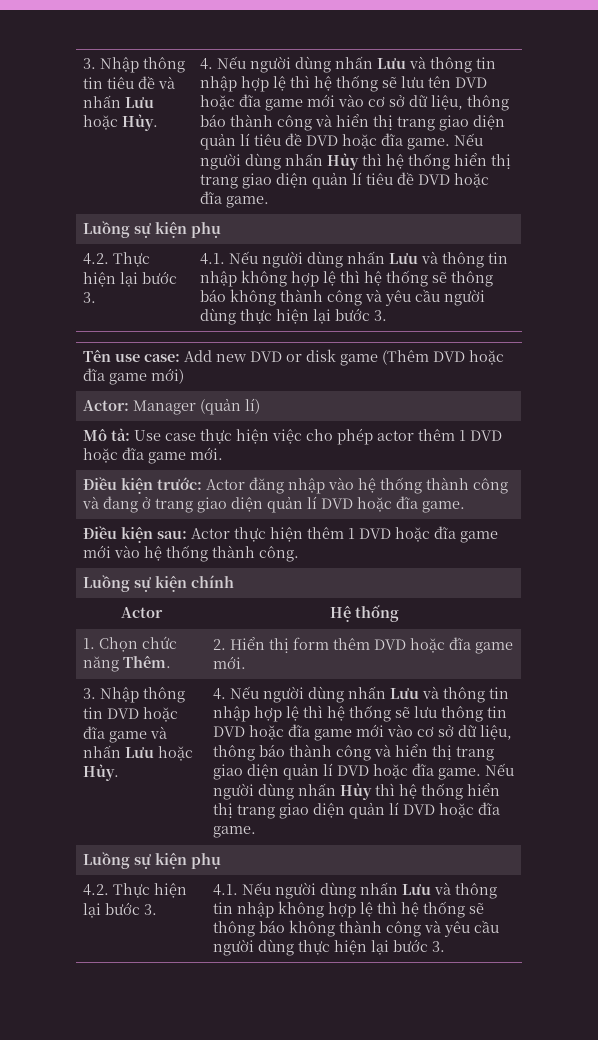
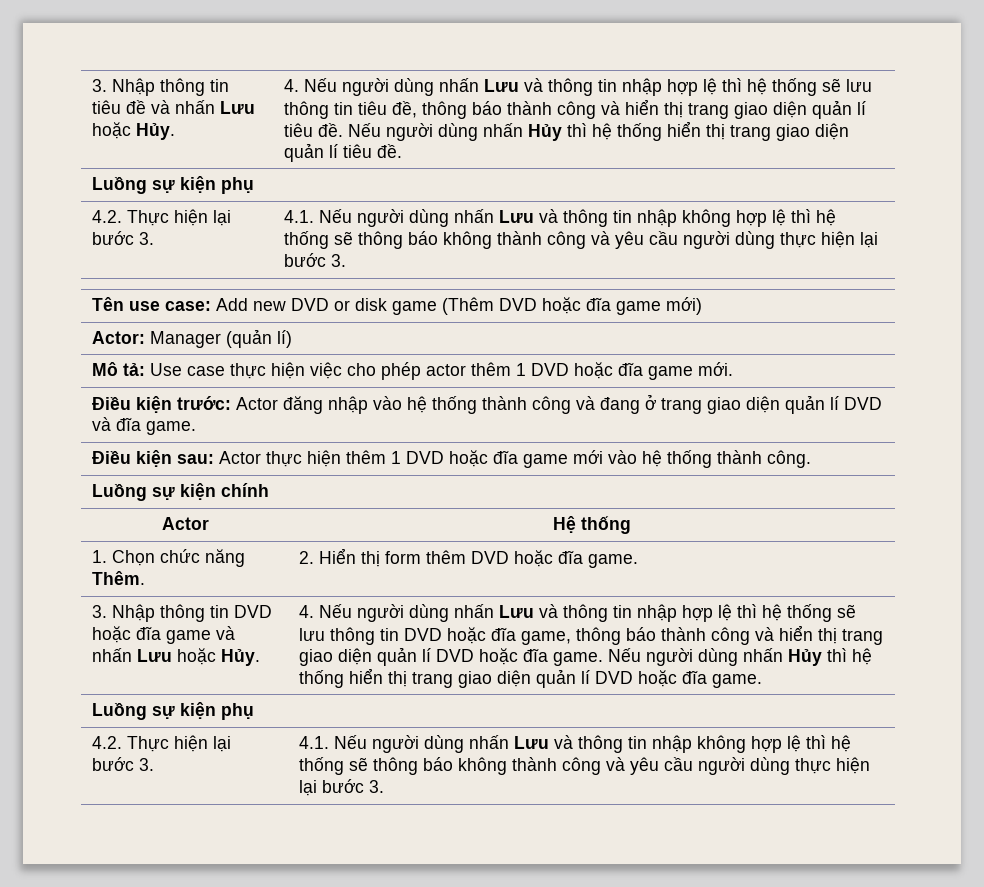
[428,76,488,88] [200,94,464,111] tên DVD hoặc đĩa game mới vào cơ sở dữ liệu, -> [284,101,418,119] thông tin tiêu đề,
[285,133,451,150] đề DVD hoặc đĩa game. -> [318,123,344,137] đề.
[397,172,490,188] [200,191,270,208] đề DVD hoặc đĩa game. -> [377,144,403,158] đề.
[357,497,393,512] hoặc -> [92,417,112,431] và
[475,642,514,654] [213,656,247,669] game mới. -> [588,554,639,568] game.
[314,724,513,741] game mới vào cơ sở dữ liệu, -> [521,631,572,645] game,

